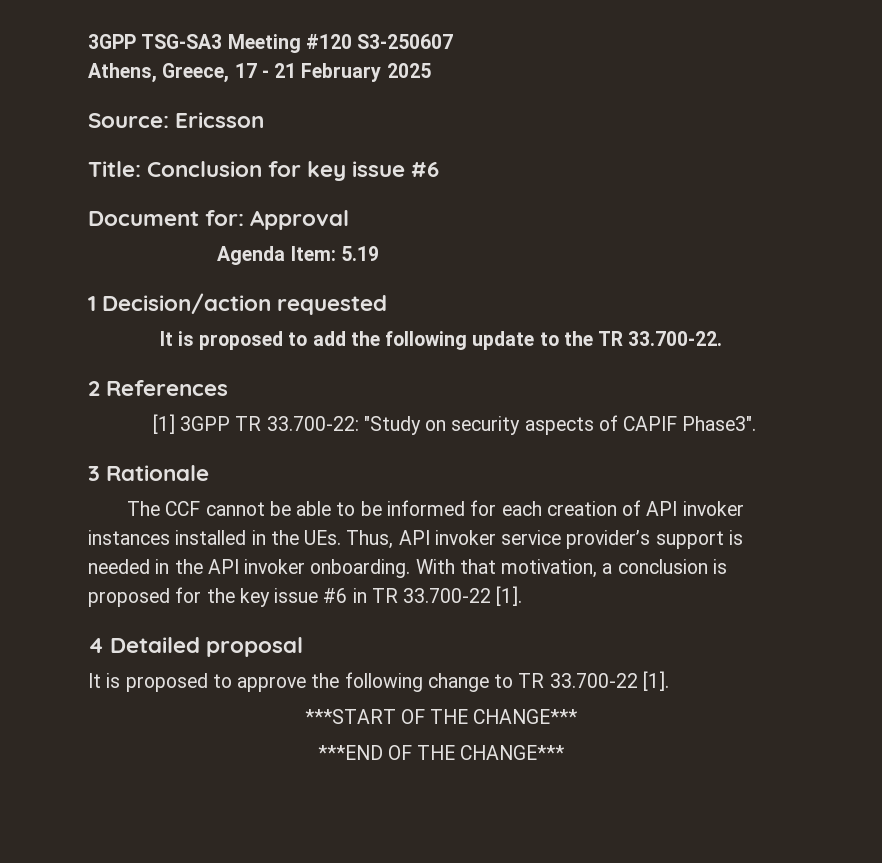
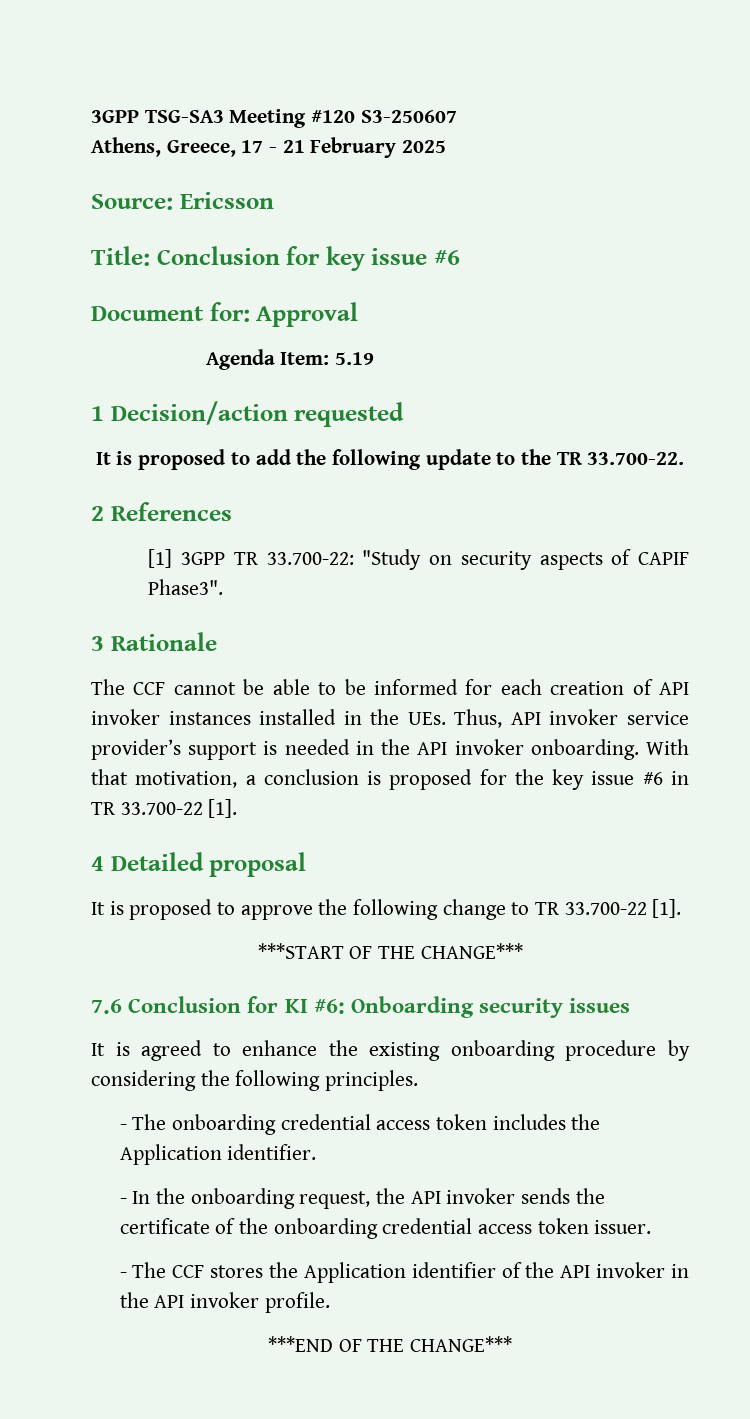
(578, 716) none -> [91,996,631,1018] [91,1040,690,1061] [91,1070,419,1091] [119,1114,601,1135] [119,1144,317,1165] [119,1188,605,1209] [119,1218,652,1239] [119,1262,690,1283] [119,1292,330,1313] // 7.6 Conclusion for KI #6: Onboarding security issues // It is agreed to enhance the existing onboarding procedure by considering the following principles. // - The onboarding credential access token includes the Application identifier. // - In the onboarding request, the API invoker sends the certificate of the onboarding credential access token issuer. // - The CCF stores the Application identifier of the API invoker in the API invoker profile.

